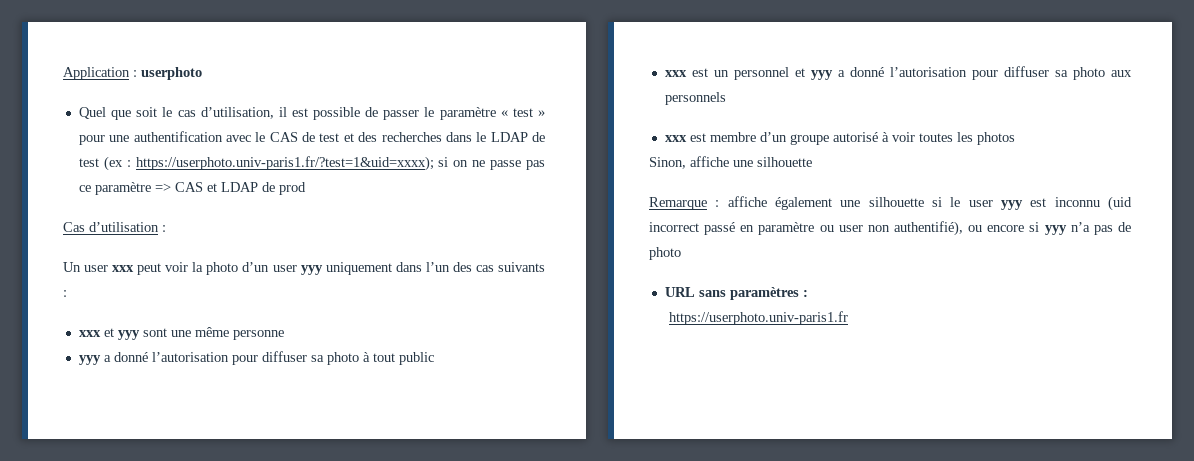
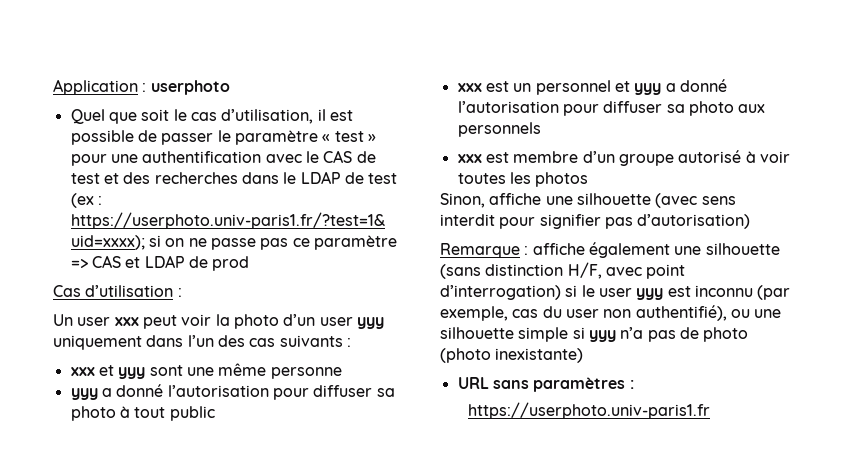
(812, 162) none -> [655,193,736,208] [440,214,751,229] (avec sens interdit pour signifier pas d’autorisation)
(924, 202) none -> [440,262,686,279] [440,285,561,300] (sans distinction H/F, avec point d’interrogation)
[1108,196,1132,211] [649,222,834,235] (uid incorrect passé en paramètre ou -> [757,285,791,300] [440,306,562,321] (par exemple, cas du
[987,225,1025,232] encore -> [754,309,782,318] [440,327,569,342] une silhouette simple
(681, 253) none -> [440,348,584,363] (photo inexistante)

